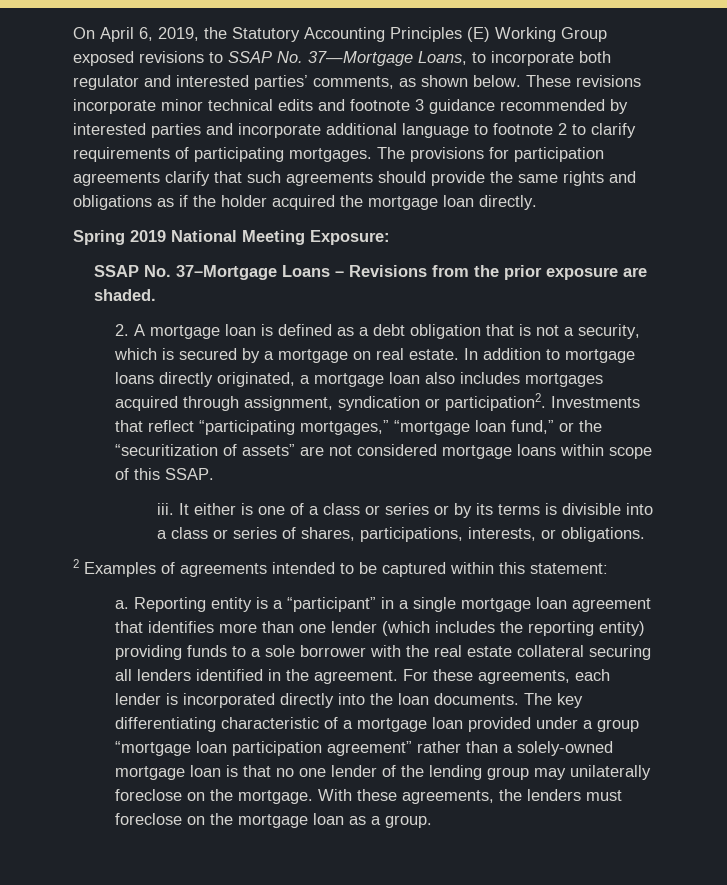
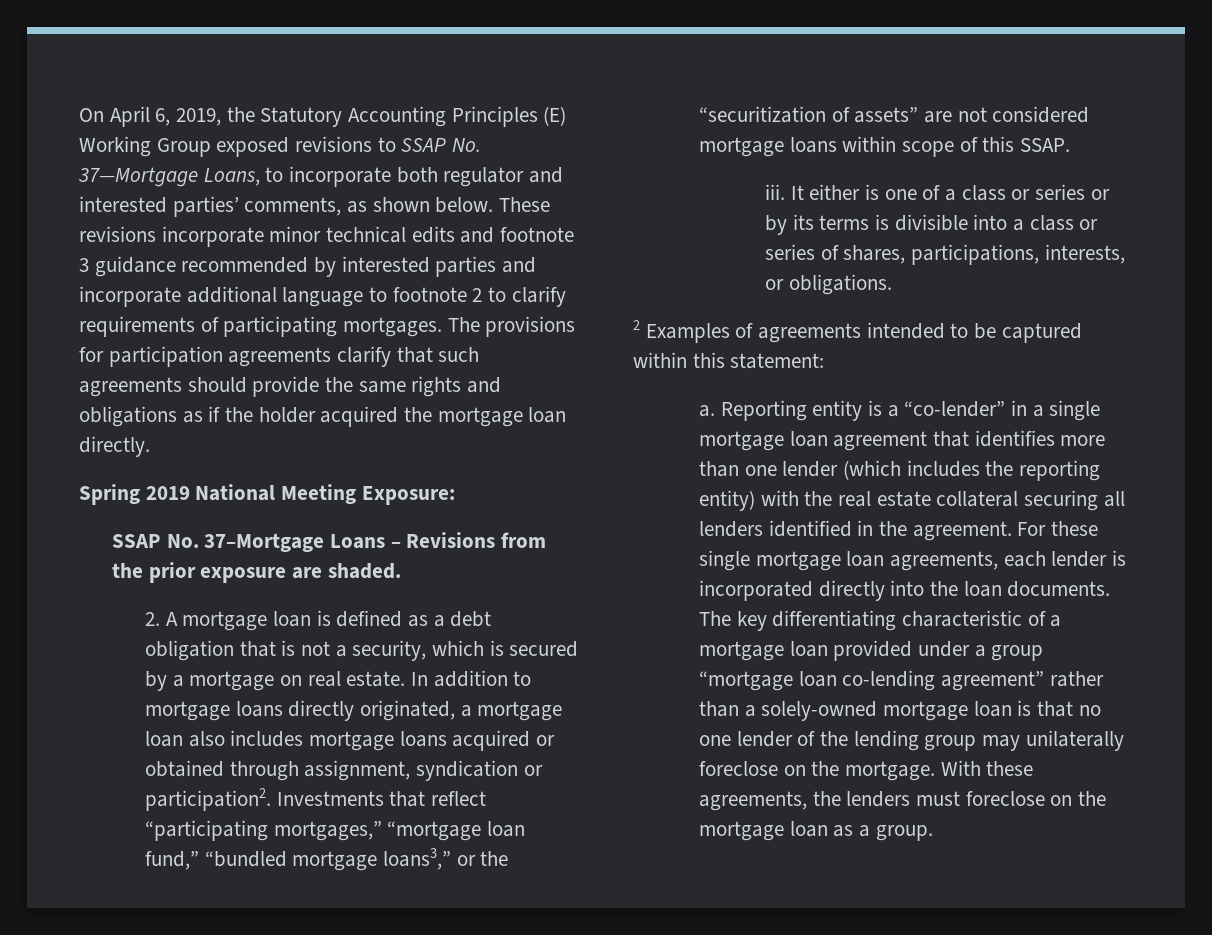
[525,373,604,387] [115,396,179,411] mortgages acquired -> [309,730,556,751] [145,760,225,777] mortgage loans acquired or obtained
(555, 427) none -> [204,848,452,871] “bundled mortgage loans3,”
[287,597,377,612] “participant” -> [904,401,1006,417] “co-lender”
[115,645,367,660] providing funds to a sole borrower -> (756, 500) none
(474, 675) none -> [699,550,885,571] single mortgage loan
[232,741,323,756] participation -> [842,670,936,691] co-lending

